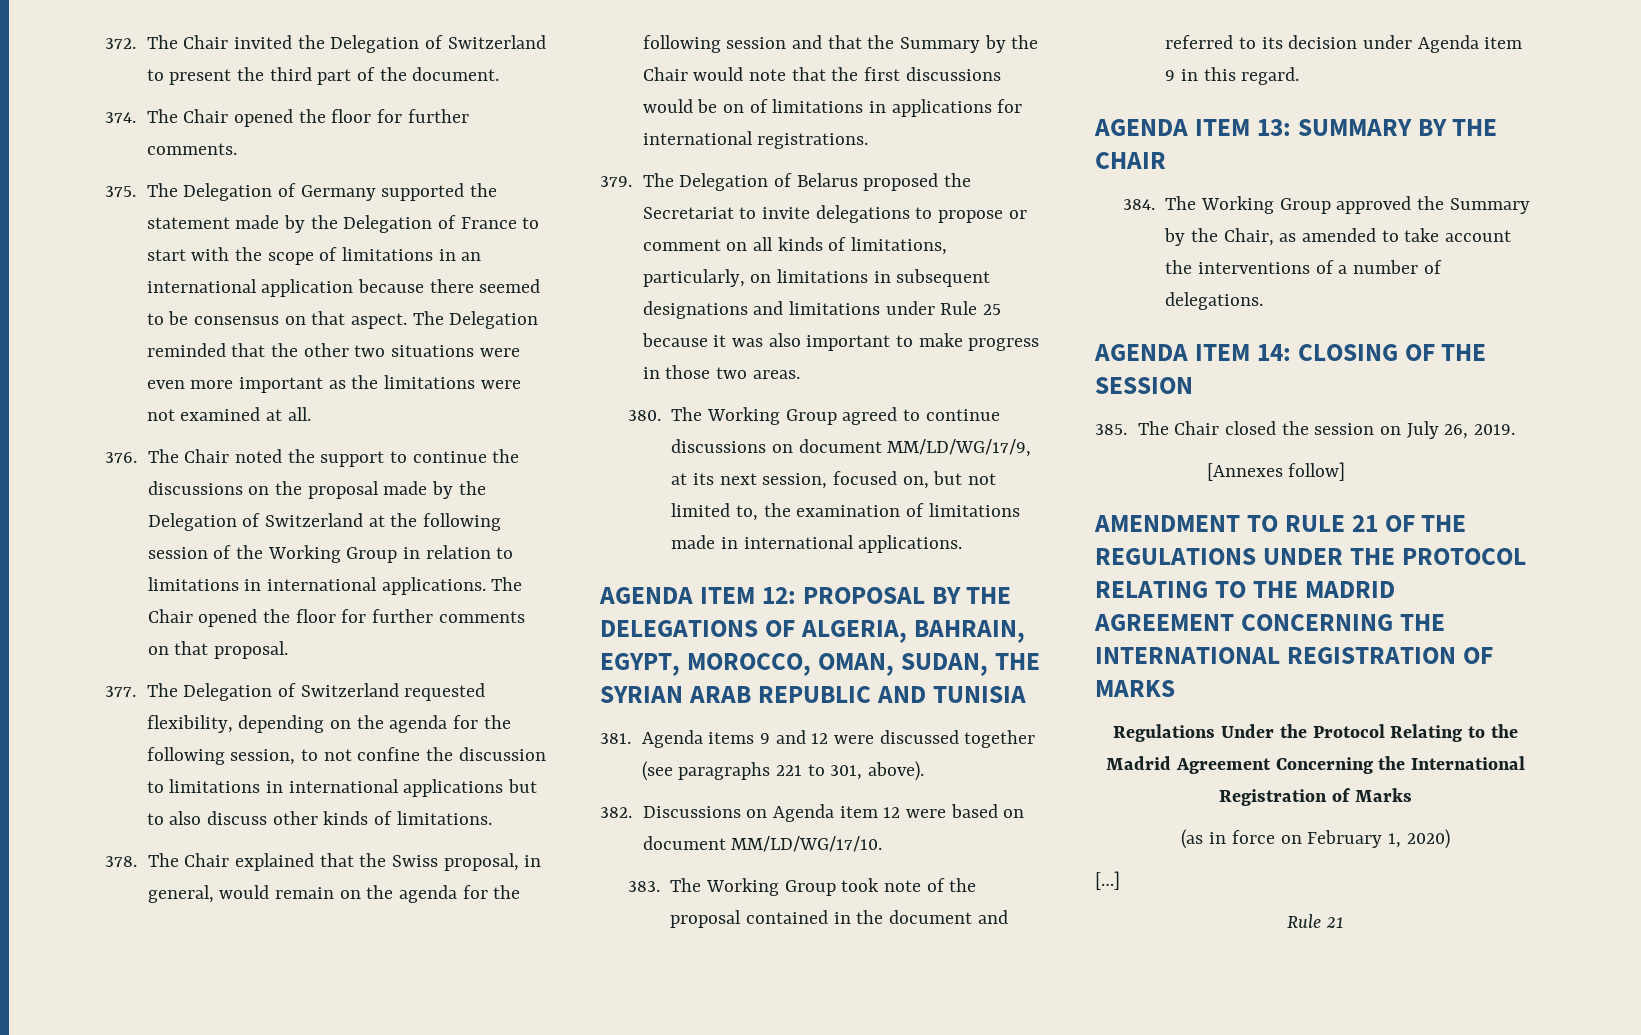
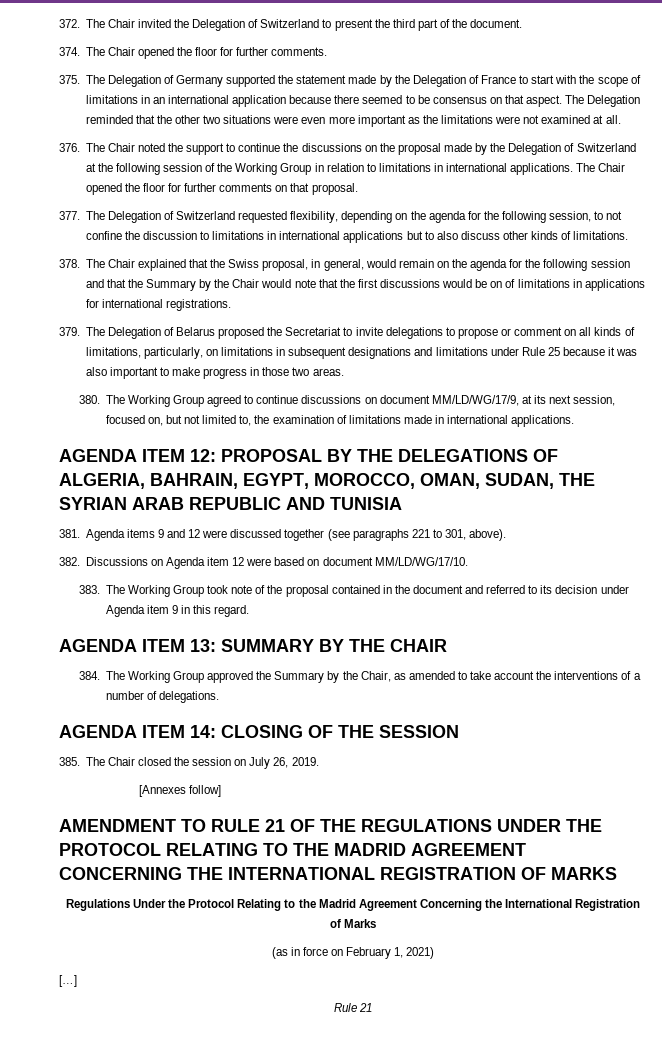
[1406,829,1450,849] 2020) -> [406,947,435,959] 2021)

